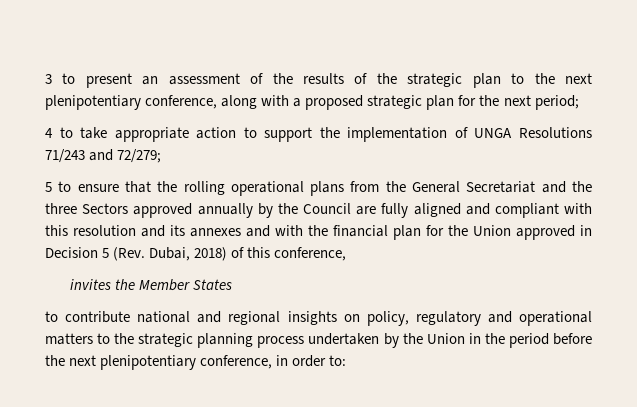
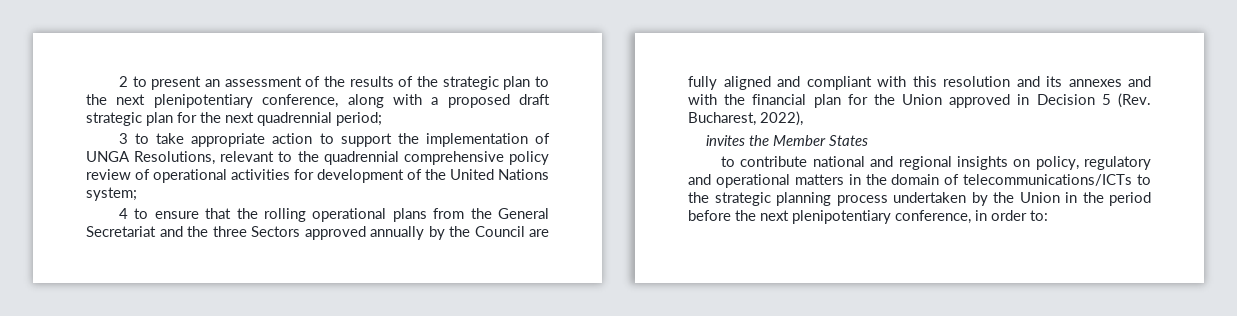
[45,74,52,84] 3 -> [119,76,129,87] 2
(364, 102) none -> [519,94,550,105] draft
(531, 100) none -> [257,112,332,126] quadrennial
[45,128,53,138] 4 -> [119,133,129,144] 3
[519,127,592,138] [45,149,162,163] [45,182,52,192] Resolutions 71/243 and 72/279; // 5 -> [134,151,549,165] [86,169,549,183] [86,187,137,201] [119,208,129,219] Resolutions, relevant to the quadrennial comprehensive policy review of operational activities for development of the United Nations system; // 4
[149,247,347,261] Dubai, 2018) of this conference, -> [688,111,803,126] Bucharest, 2022),
(93, 339) none -> [848,174,1133,186] in the domain of telecommunications/ICTs

